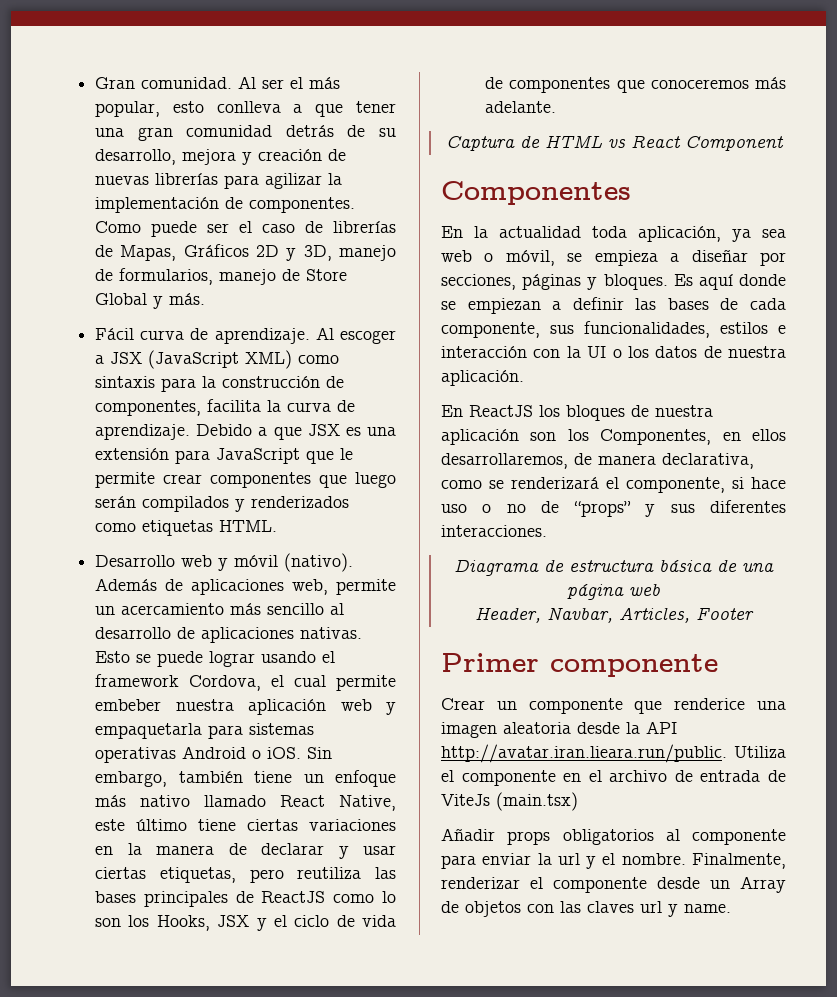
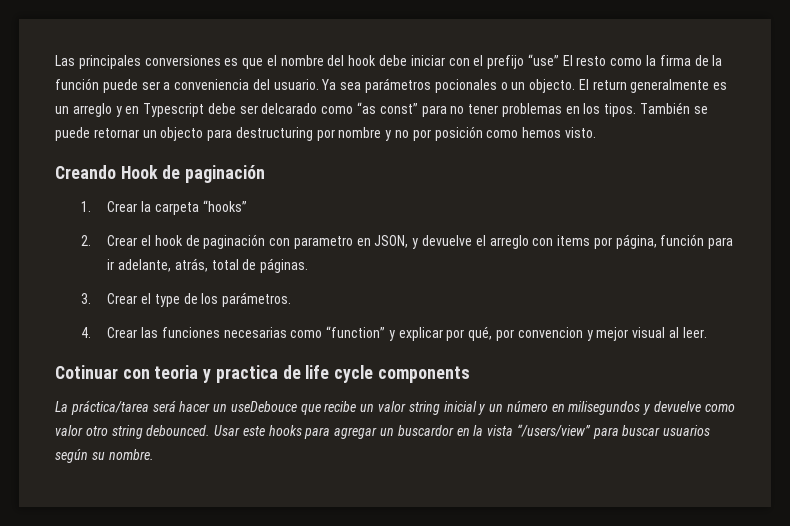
[95,76,341,89] [95,101,396,117] [95,125,396,141] [95,149,347,165] [95,173,343,189] [95,197,356,213] [95,221,396,237] [95,244,396,261] [95,268,348,285] [95,293,206,309] [95,327,396,344] [95,350,340,369] [95,376,345,392] [95,399,356,416] [95,424,396,440] [95,448,354,464] [95,472,396,488] [95,496,350,512] [95,520,278,536] [95,553,354,572] [95,578,396,595] [95,603,345,615] [95,627,363,643] [95,651,336,667] [95,674,396,691] [95,699,396,715] [95,723,315,739] [95,746,333,763] [95,770,396,787] [95,795,396,811] [95,819,396,831] [95,843,396,859] [95,867,396,883] [95,891,396,907] [95,915,396,931] [485,77,786,93] [485,101,557,113] [445,135,784,151] [441,181,631,205] [441,226,786,242] [441,249,786,266] [441,274,786,290] [441,297,786,314] [441,321,786,338] [441,346,786,358] [441,370,524,386] [441,405,713,421] [441,429,786,445] [441,453,754,469] [441,477,786,493] [441,500,786,517] [441,525,547,537] [454,559,774,576] [567,583,660,600] [475,607,754,623] [441,653,718,677] [441,698,786,714] [441,721,677,738] [441,744,786,763] [441,770,786,786] [441,792,578,811] [441,828,786,845] [441,853,786,869] [441,876,786,893] [441,901,731,917] Gran comunidad. Al ser el más popular, esto conlleva a que tener una gran comunidad detrás de su desarrollo, mejora y creación de nuevas librerías para agilizar la implementación de componentes. Como puede ser el caso de librerías de Mapas, Gráficos 2D y 3D, manejo de formularios, manejo de Store Global y más. // Fácil curva de aprendizaje. Al escoger a JSX (JavaScript XML) como sintaxis para la construcción de componentes, facilita la curva de aprendizaje. Debido a que JSX es una extensión para JavaScript que le permite crear componentes que luego serán compilados y renderizados como etiquetas HTML. // Desarrollo web y móvil (nativo). Además de aplicaciones web, permite un acercamiento más sencillo al desarrollo de aplicaciones nativas. Esto se puede lograr usando el framework Cordova, el cual permite embeber nuestra aplicación web y empaquetarla para sistemas operativas Android o iOS. Sin embargo, también tiene un enfoque más nativo llamado React Native, este último tiene ciertas variaciones en la manera de declarar y usar ciertas etiquetas, pero reutiliza las bases principales de ReactJS como lo son los Hooks, JSX y el ciclo de vida de componentes que conoceremos más adelante. // Captura de HTML vs React Component // Componentes // En la actualidad toda aplicación, ya sea web o móvil, se empieza a diseñar por secciones, páginas y bloques. Es aquí donde se empiezan a definir las bases de cada componente, sus funcionalidades, estilos e interacción con la UI o los datos de nuestra aplicación. // En ReactJS los bloques de nuestra aplicación son los Componentes, en ellos desarrollaremos, de manera declarativa, como se renderizará el componente, si hace uso o no de “props” y sus diferentes interacciones. // Diagrama de estructura básica de una página web // Header, Navbar, Articles, Footer // Primer componente // Crear un componente que renderice una imagen aleatoria desde la API http://avatar.iran.lieara.run/public. Utiliza el componente en el archivo de entrada de ViteJs (main.tsx) // Añadir props obligatorios al componente para enviar la url y el nombre. Finalmente, renderizar el componente desde un Array de objetos con las claves url y name. -> [55,54,723,69] [55,78,728,93] [55,102,708,117] [55,126,596,141] [55,165,266,183] [81,200,247,215] [81,234,734,249] [107,258,309,273] [81,292,292,307] [81,326,707,341] [55,365,470,383] [55,400,735,415] [55,424,711,439] [55,449,154,463] Las principales conversiones es que el nombre del hook debe iniciar con el prefijo “use” El resto como la firma de la función puede ser a conveniencia del usuario. Ya sea parámetros pocionales o un objecto. El return generalmente es un arreglo y en Typescript debe ser delcarado como “as const” para no tener problemas en los tipos. También se puede retornar un objecto para destructuring por nombre y no por posición como hemos visto. // Creando Hook de paginación // 1. Crear la carpeta “hooks” // 2. Crear el hook de paginación con parametro en JSON, y devuelve el arreglo con items por página, función para ir adelante, atrás, total de páginas. // 3. Crear el type de los parámetros. // 4. Crear las funciones necesarias como “function” y explicar por qué, por convencion y mejor visual al leer. // Cotinuar con teoria y practica de life cycle components // La práctica/tarea será hacer un useDebouce que recibe un valor string inicial y un número en milisegundos y devuelve como valor otro string debounced. Usar este hooks para agregar un buscardor en la vista “/users/view” para buscar usuarios según su nombre.

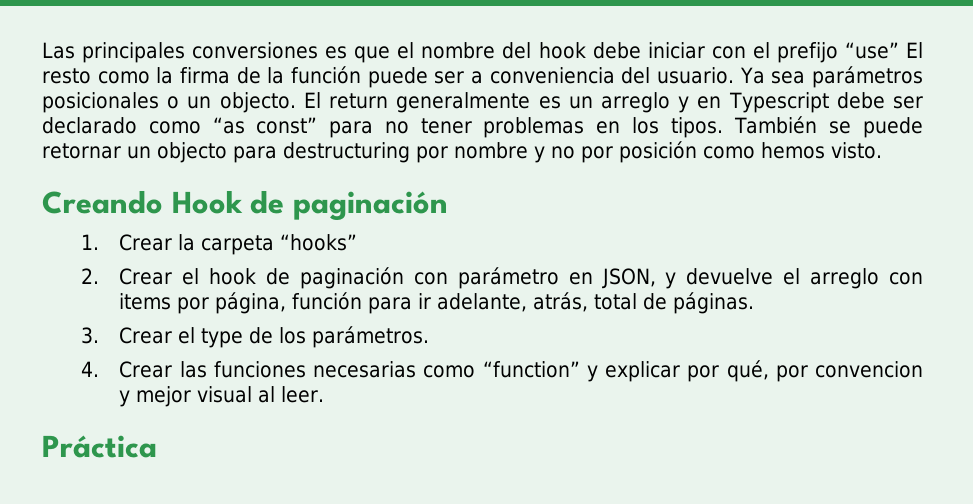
[434,79,497,93] pocionales -> [42,92,159,113] posicionales
[261,103,318,114] delcarado -> [42,117,137,134] declarado
[293,236,353,249] parametro -> [457,267,559,289] parámetro
[55,365,470,383] [55,400,735,415] [55,424,711,439] [55,449,154,463] Cotinuar con teoria y practica de life cycle components // La práctica/tarea será hacer un useDebouce que recibe un valor string inicial y un número en milisegundos y devuelve como valor otro string debounced. Usar este hooks para agregar un buscardor en la vista “/users/view” para buscar usuarios según su nombre. -> [42,435,157,458] Práctica

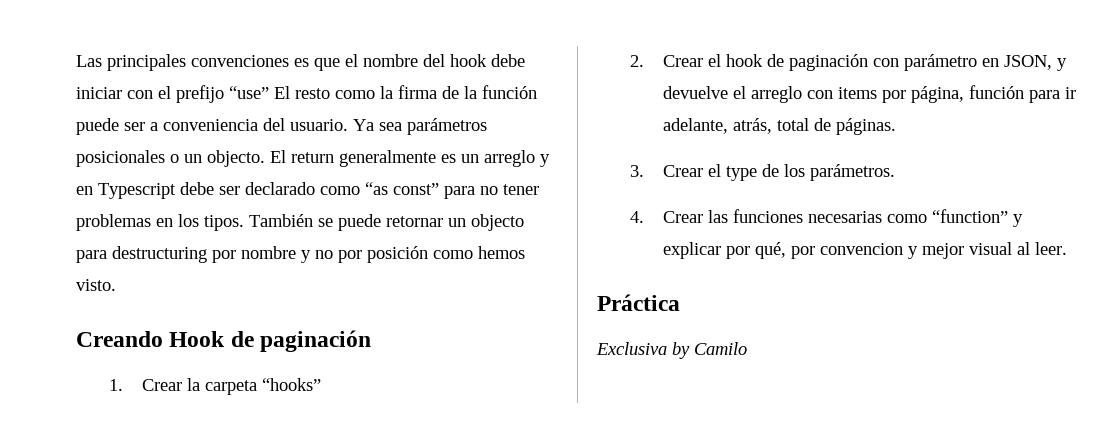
[192,42,319,59] conversiones -> [191,55,289,67] convenciones
(157, 446) none -> [596,342,747,359] // Exclusiva by Camilo

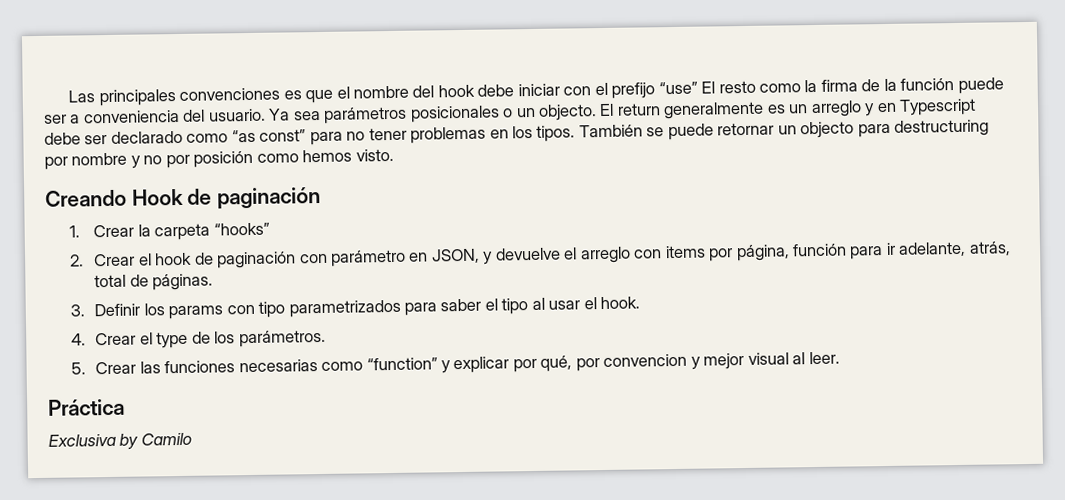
(645, 171) none -> [94,296,641,320] [71,333,87,346] Definir los params con tipo parametrizados para saber el tipo al usar el hook. // 4.
[630,211,645,223] 4. -> [71,362,87,375] 5.

